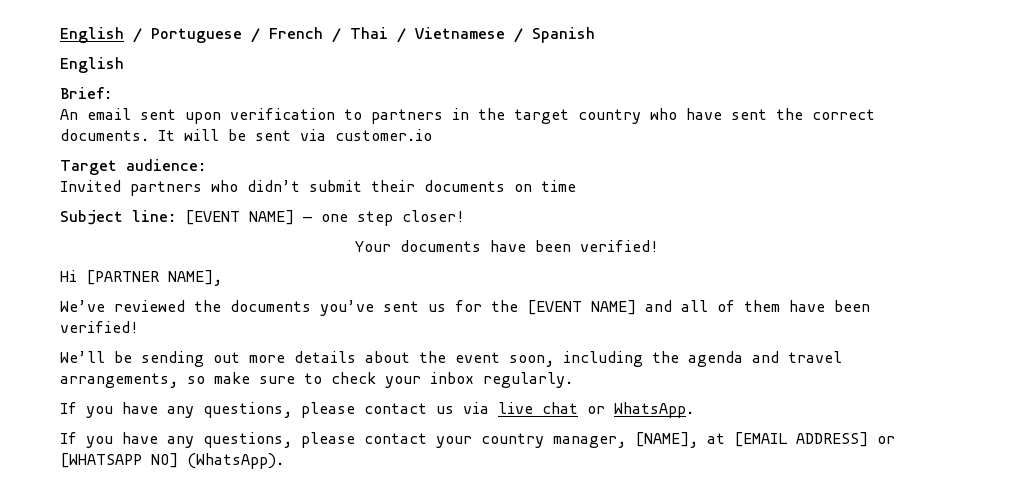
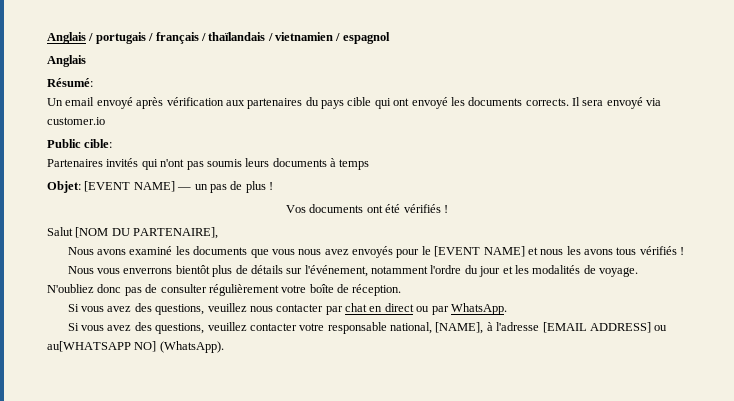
[60,27,595,43] [60,57,124,73] [60,87,112,99] [60,108,875,124] [60,129,432,141] [60,159,206,175] [60,180,576,196] [60,210,465,226] [354,240,659,252] [60,270,222,286] [60,300,870,316] [60,321,139,333] [60,351,842,367] [60,372,573,388] [60,402,694,418] [60,432,895,448] [60,453,142,468] English / Portuguese / French / Thai / Vietnamese / Spanish // English // Brief: // An email sent upon verification to partners in the target country who have sent the correct documents. It will be sent via customer.io // Target audience: // Invited partners who didn’t submit their documents on time // Subject line: [EVENT NAME] — one step closer! // Your documents have been verified! // Hi [PARTNER NAME], // We’ve reviewed the documents you’ve sent us for the [EVENT NAME] and all of them have been verified! // We’ll be sending out more details about the event soon, including the agenda and travel arrangements, so make sure to check your inbox regularly. // If you have any questions, please contact us via live chat or WhatsApp. // If you have any questions, please contact your country manager, [NAME], at [EMAIL ADDRESS] or [WHATSAPP -> [47,32,390,44] [47,55,86,67] [47,78,93,87] [47,97,662,109] [47,117,105,125] [47,139,113,148] [47,158,370,170] [47,181,273,193] [286,204,448,213] [47,227,219,239] [67,246,685,258] [67,265,639,277] [47,284,402,296] [67,303,507,315] [67,322,668,334] [47,341,131,352] Anglais / portugais / français / thaïlandais / vietnamien / espagnol // Anglais // Résumé: // Un email envoyé après vérification aux partenaires du pays cible qui ont envoyé les documents corrects. Il sera envoyé via customer.io // Public cible: // Partenaires invités qui n'ont pas soumis leurs documents à temps // Objet: [EVENT NAME] — un pas de plus ! // Vos documents ont été vérifiés ! // Salut [NOM DU PARTENAIRE], // Nous avons examiné les documents que vous nous avez envoyés pour le [EVENT NAME] et nous les avons tous vérifiés ! // Nous vous enverrons bientôt plus de détails sur l'événement, notamment l'ordre du jour et les modalités de voyage. N'oubliez donc pas de consulter régulièrement votre boîte de réception. // Si vous avez des questions, veuillez nous contacter par chat en direct ou par WhatsApp. // Si vous avez des questions, veuillez contacter votre responsable national, [NAME], à l'adresse [EMAIL ADDRESS] ou au[WHATSAPP

